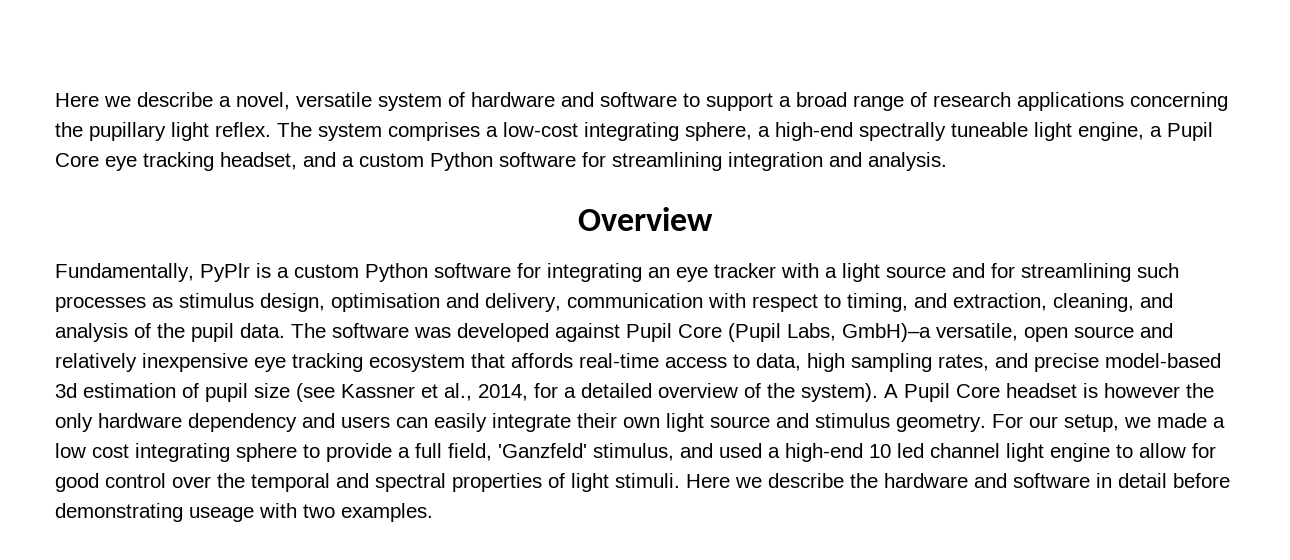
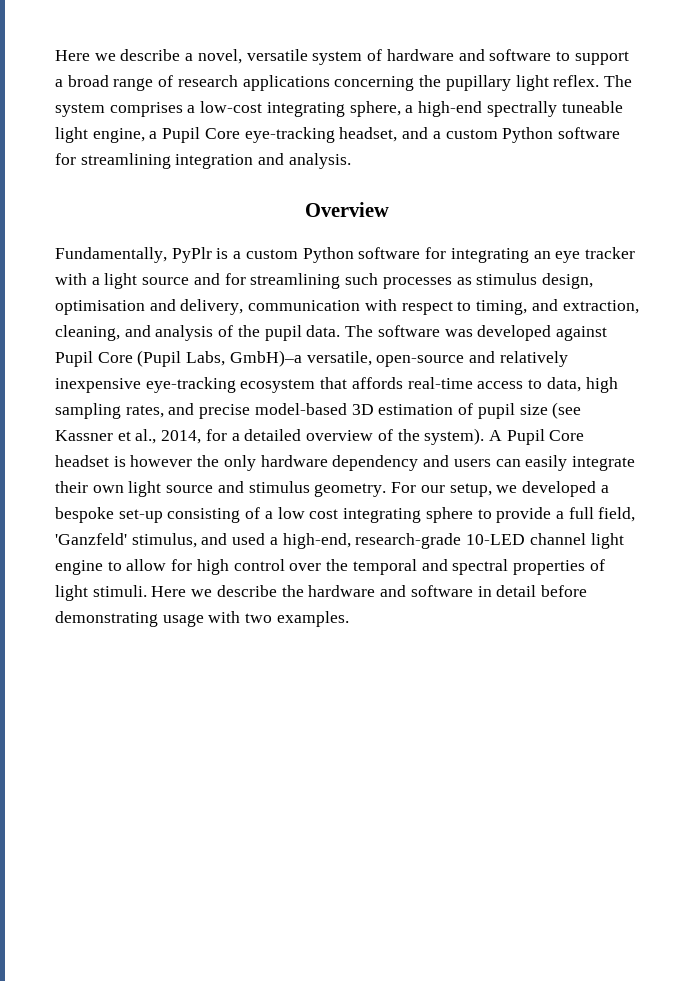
[105,152,214,171] eye tracking -> [244,127,335,143] eye-tracking
[1024,326,1134,342] open source -> [376,355,465,367] open-source
[254,353,363,372] eye tracking -> [145,377,236,393] eye-tracking
[55,383,77,398] 3d -> [351,404,374,415] 3D
[1157,413,1207,428] made -> [521,481,609,497] [55,507,261,523] developed a bespoke set-up consisting of
[785,443,924,462] high-end 10 led -> [282,533,526,549] high-end, research-grade 10-LED
[55,473,99,492] good -> [196,559,229,575] high
[189,507,254,522] useage -> [162,614,204,627] usage

